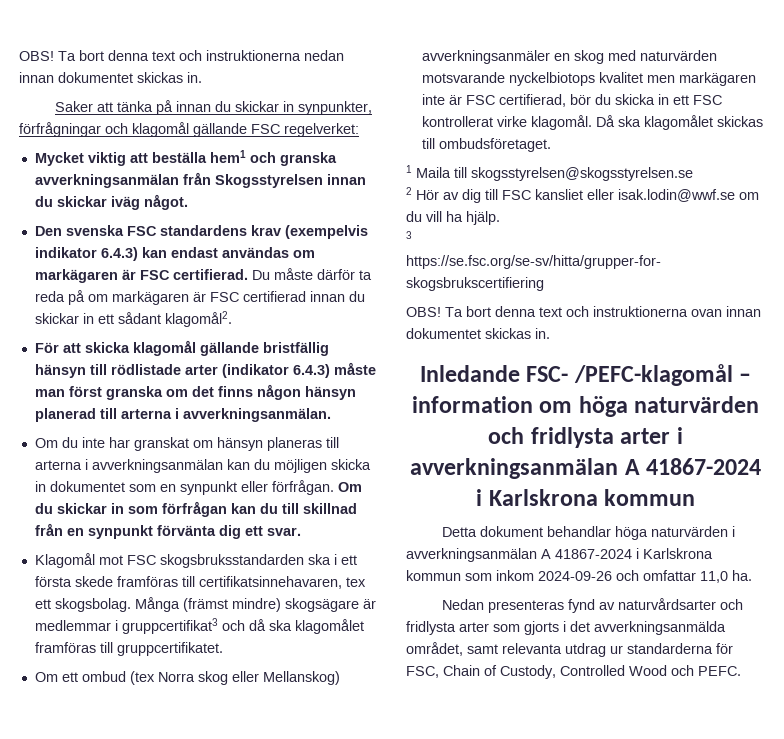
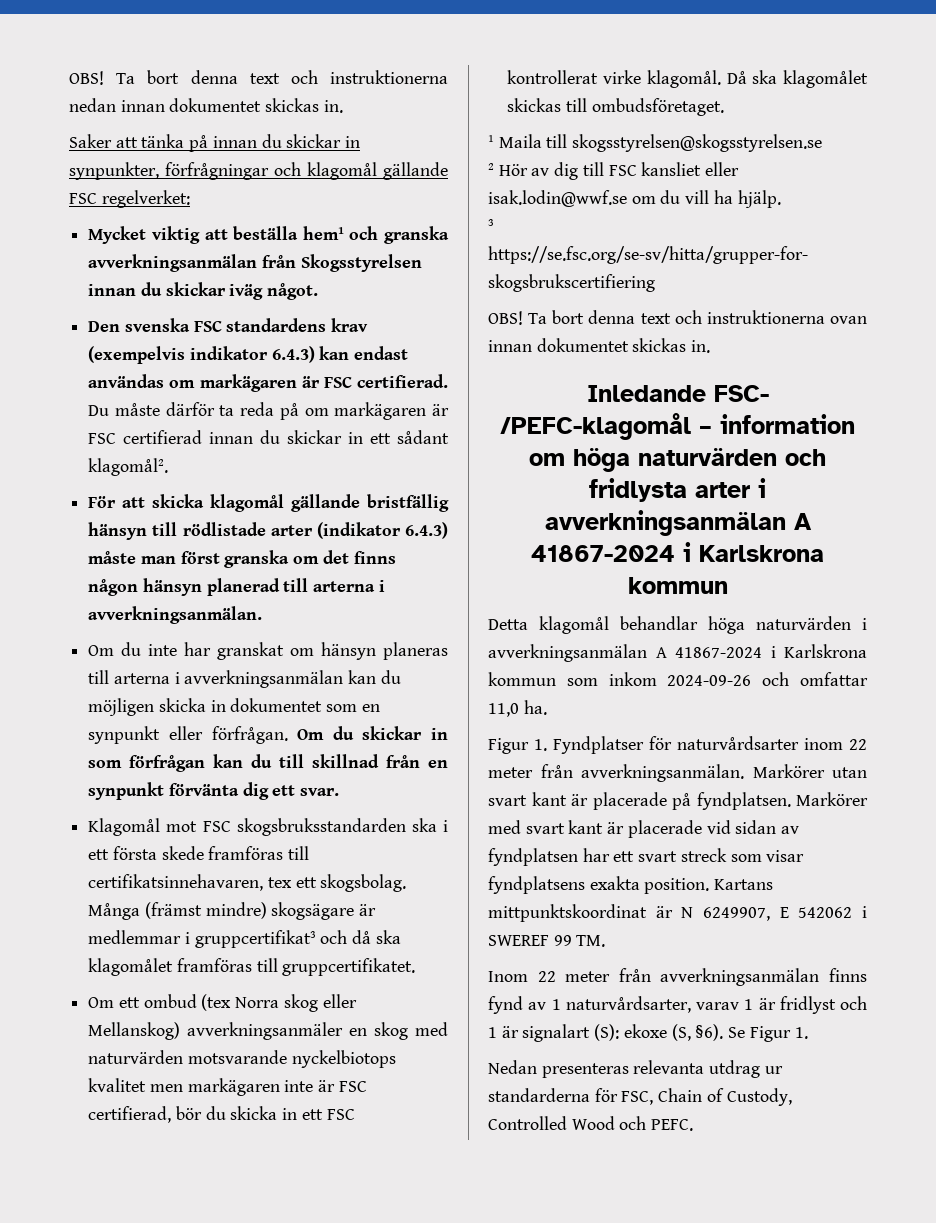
[480,526,544,537] dokument -> [539,616,609,634] klagomål
[442,598,744,613] [406,621,726,635] [406,642,498,656] Nedan presenteras fynd av naturvårdsarter och fridlysta arter som gjorts i det avverkningsanmälda området, samt -> [488,736,867,754] [488,764,867,782] [488,792,868,810] [488,820,800,838] [488,848,805,866] [488,876,774,894] [488,904,867,922] [488,935,606,947] [488,968,867,986] [488,996,867,1014] [488,1024,808,1042] [488,1060,629,1078] Figur 1. Fyndplatser för naturvårdsarter inom 22 meter från avverkningsanmälan. Markörer utan svart kant är placerade på fyndplatsen. Markörer med svart kant är placerade vid sidan av fyndplatsen har ett svart streck som visar fyndplatsens exakta position. Kartans mittpunktskoordinat är N 6249907, E 542062 i SWEREF 99 TM. // Inom 22 meter från avverkningsanmälan finns fynd av 1 naturvårdsarter, varav 1 är fridlyst och 1 är signalart (S): ekoxe (S, §6). Se Figur 1. // Nedan presenteras

